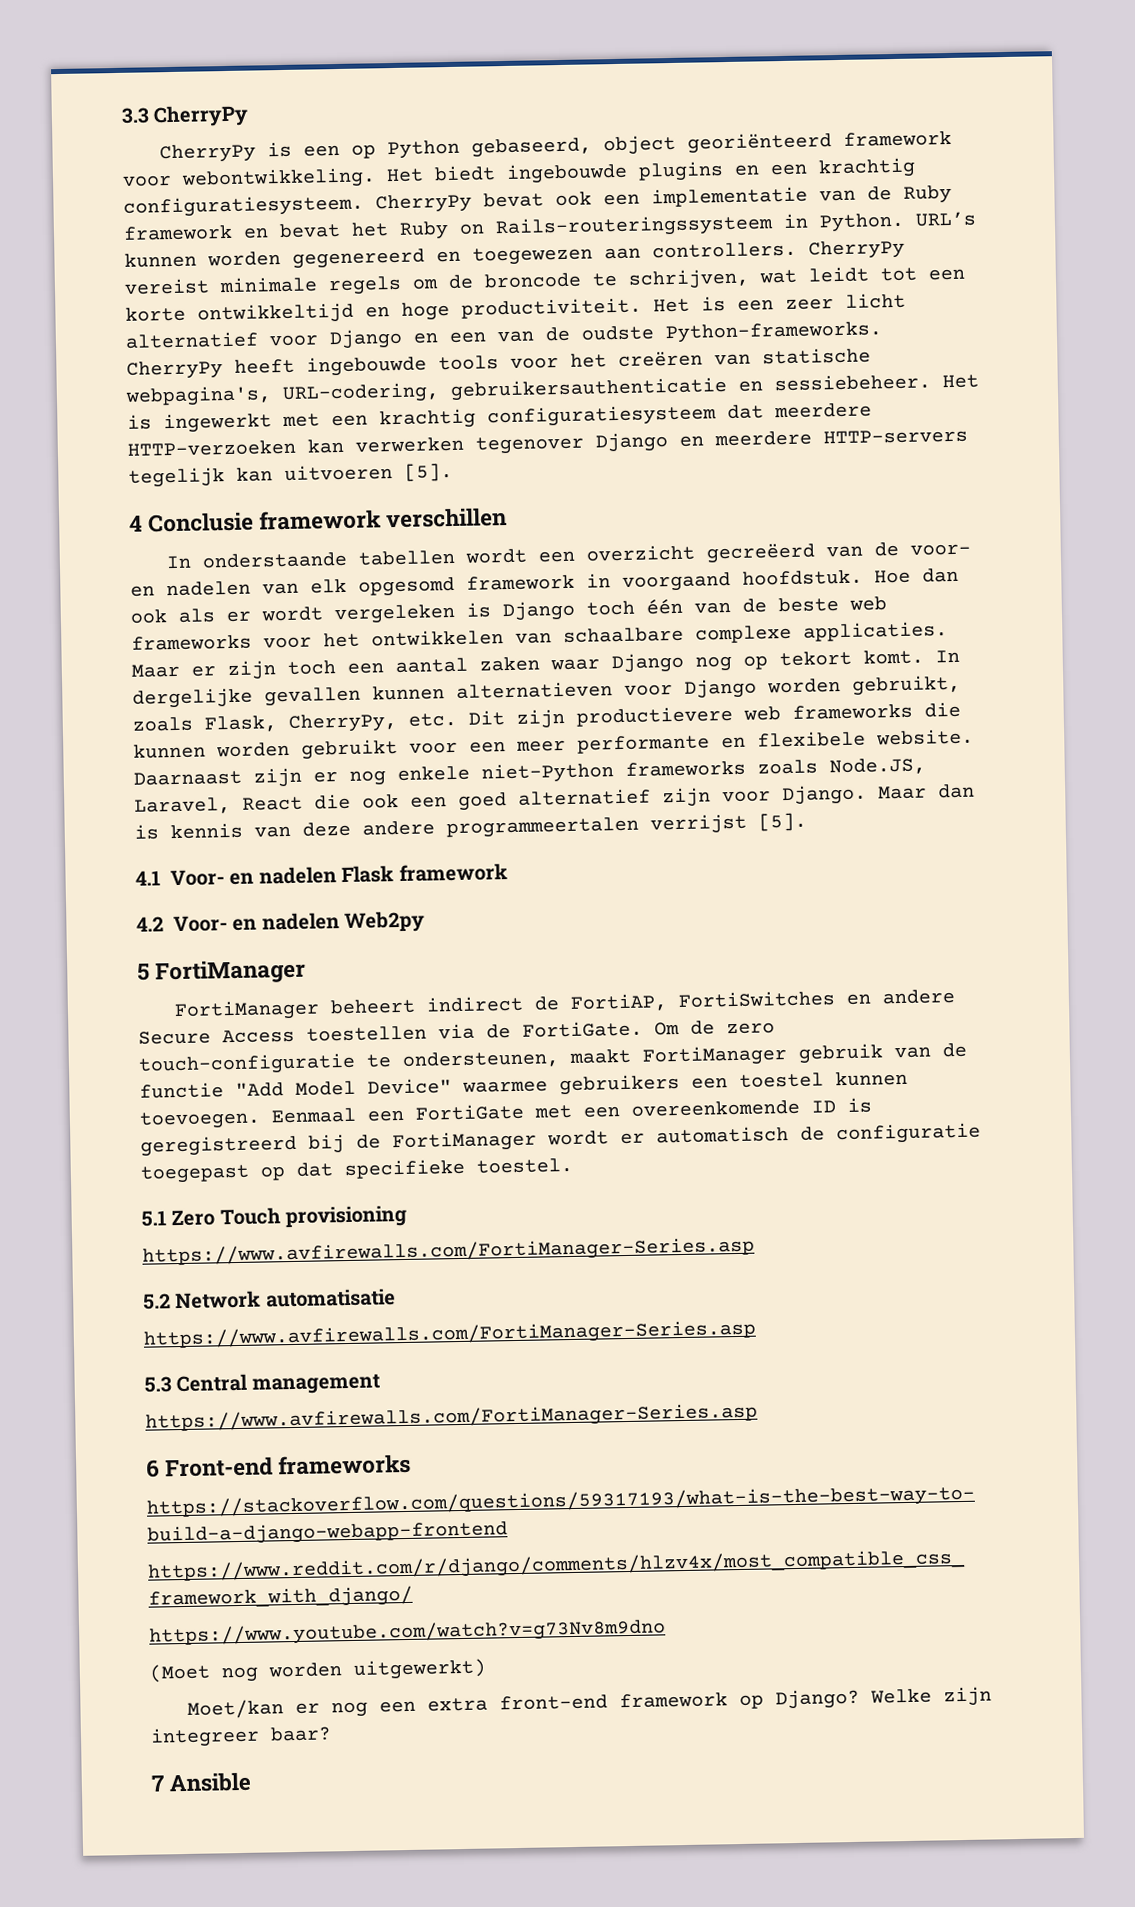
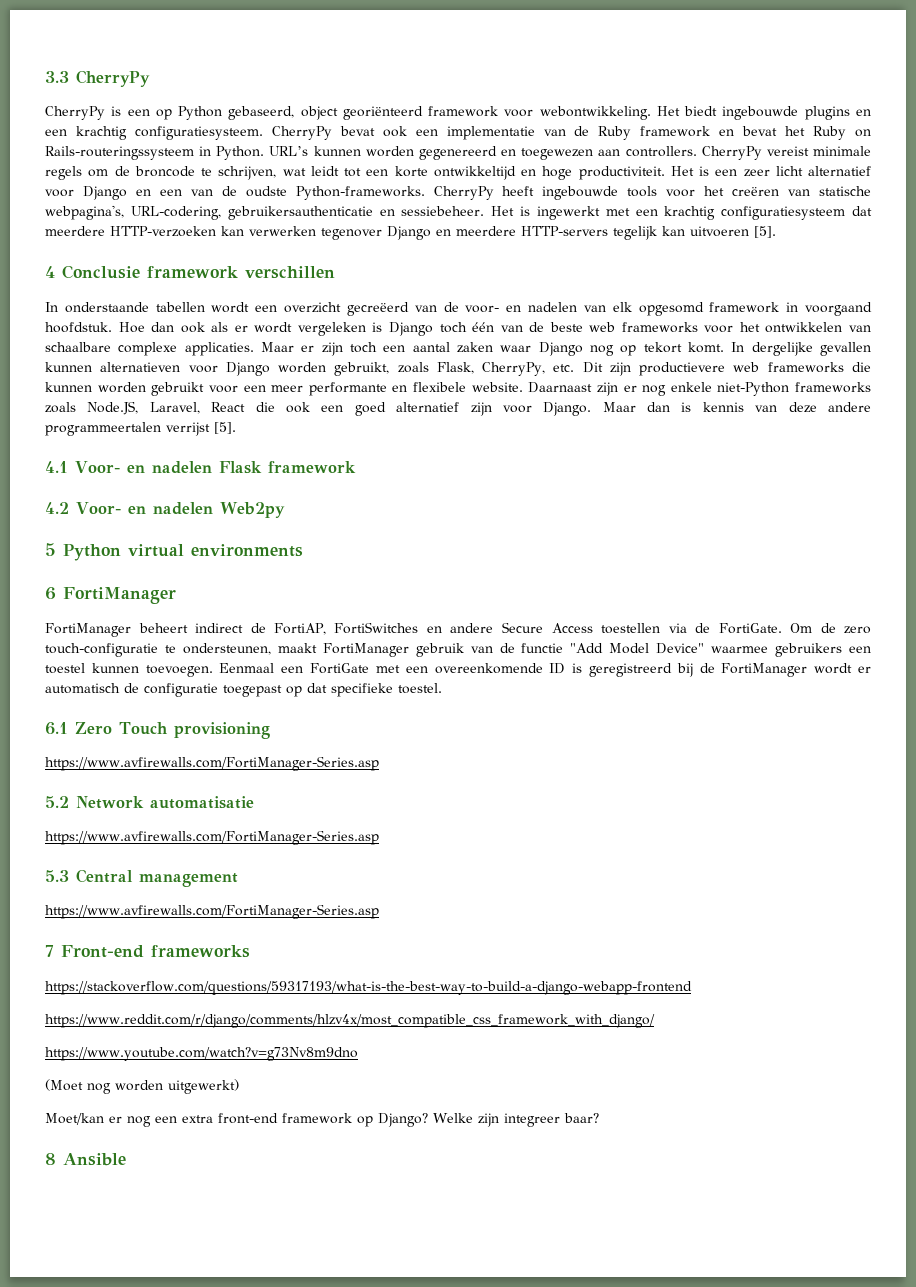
(150, 972) none -> [63,544,303,561] [45,587,56,600] Python virtual environments // 6
[141,1210,167,1227] 5.1 -> [45,722,68,735] 6.1
[146,1459,160,1478] 6 -> [45,945,54,957] 7
[151,1775,164,1792] 7 -> [45,1153,56,1165] 8

